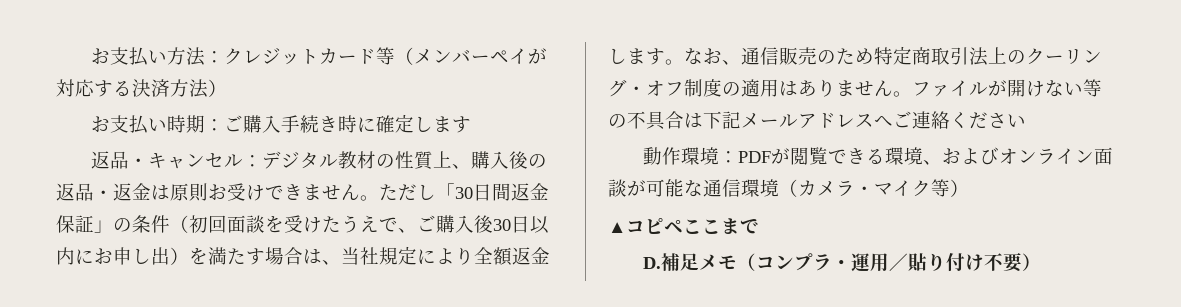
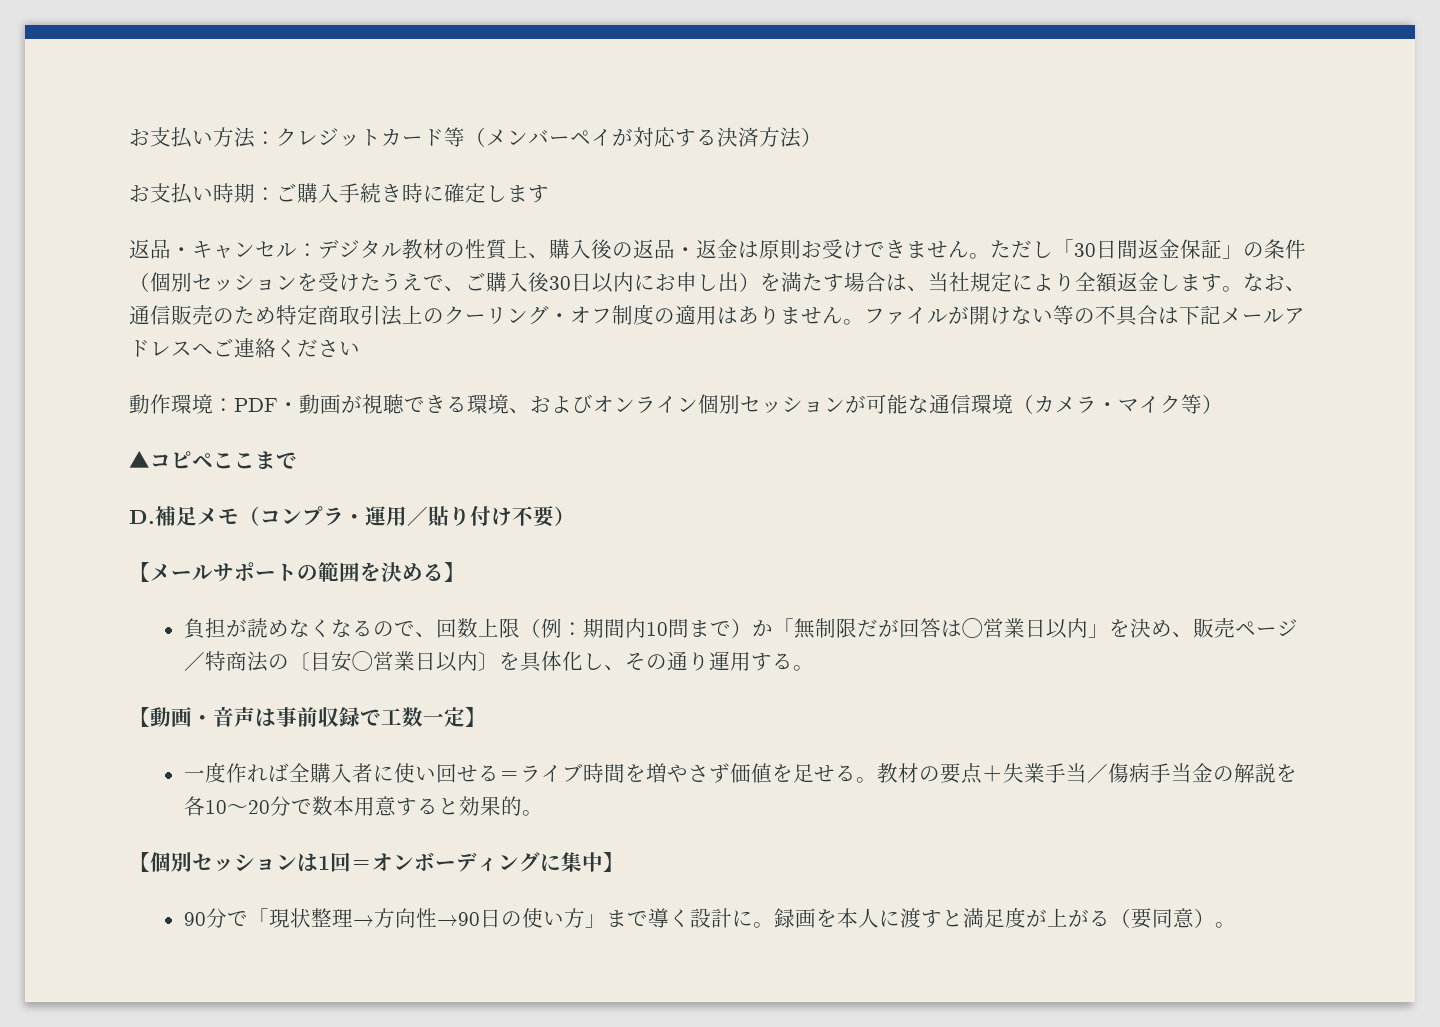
[189,215,265,233] 初回面談 -> [150,272,297,292] 個別セッション
[771,147,829,165] が閲覧 -> [278,394,405,414] ・動画が視聴
[1094,147,1114,165] [608,179,627,197] 面談 -> [698,394,845,414] 個別セッション
(1042, 262) none -> [129,562,465,582] [183,618,1298,639] [183,651,814,672] [129,706,486,727] [183,762,1297,784] [183,796,543,816] [129,852,624,872] [183,907,1236,929] // 【メールサポートの範囲を決める】 // 負担が読めなくなるので、回数上限（例：期間内10問まで）か「無制限だが回答は◯営業日以内」を決め、販売ページ／特商法の〔目安◯営業日以内〕を具体化し、その通り運用する。 // 【動画・音声は事前収録で工数一定】 // 一度作れば全購入者に使い回せる＝ライブ時間を増やさず価値を足せる。教材の要点＋失業手当／傷病手当金の解説を各10〜20分で数本用意すると効果的。 // 【個別セッションは1回＝オンボーディングに集中】 // 90分で「現状整理→方向性→90日の使い方」まで導く設計に。録画を本人に渡すと満足度が上がる（要同意）。

